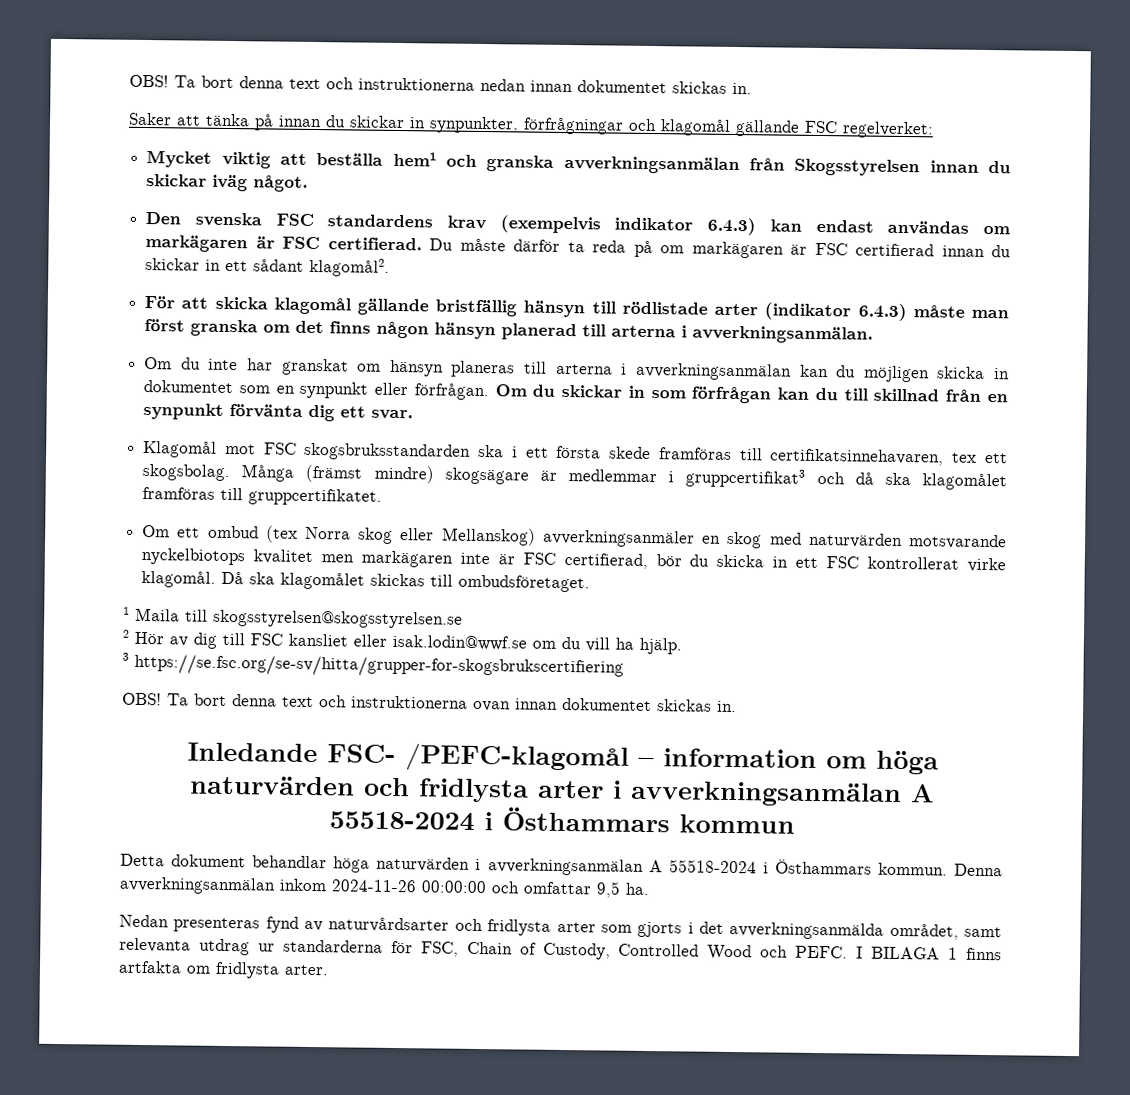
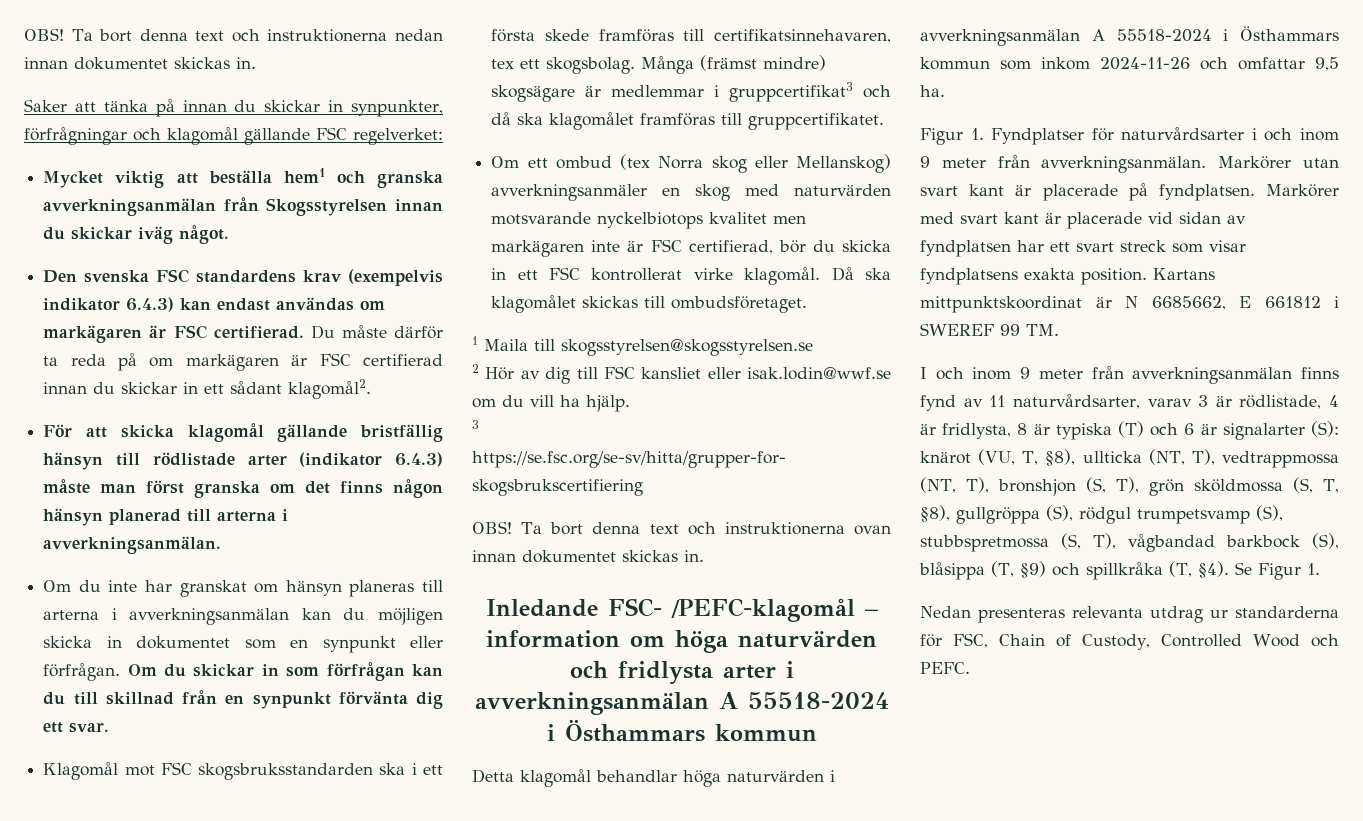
[171,854,247,868] dokument -> [520,769,591,787] klagomål
[877,862,1004,877] [119,876,276,895] kommun. Denna avverkningsanmälan -> [920,57,1031,70] kommun som
[421,880,487,894] 00:00:00 -> (1190, 63) none
[119,914,1003,940] Nedan presenteras fynd av naturvårdsarter och fridlysta arter som gjorts i det avverkningsanmälda området, samt -> [920,127,1339,145] [920,155,1339,173] [920,183,1339,201] [920,212,1246,229] [920,240,1246,257] [920,268,1215,285] [920,296,1339,313] [920,323,1059,336] [920,366,1339,384] [920,394,1339,411] [920,421,1339,440] [920,449,1339,468] [920,477,1340,496] [920,505,1283,524] [920,533,1339,552] [919,561,1320,580] [920,606,1065,623] Figur 1. Fyndplatser för naturvårdsarter i och inom 9 meter från avverkningsanmälan. Markörer utan svart kant är placerade på fyndplatsen. Markörer med svart kant är placerade vid sidan av fyndplatsen har ett svart streck som visar fyndplatsens exakta position. Kartans mittpunktskoordinat är N 6685662, E 661812 i SWEREF 99 TM. // I och inom 9 meter från avverkningsanmälan finns fynd av 11 naturvårdsarter, varav 3 är rödlistade, 4 är fridlysta, 8 är typiska (T) och 6 är signalarter (S): knärot (VU, T, §8), ullticka (NT, T), vedtrappmossa (NT, T), bronshjon (S, T), grön sköldmossa (S, T, §8), gullgröppa (S), rödgul trumpetsvamp (S), stubbspretmossa (S, T), vågbandad barkbock (S), blåsippa (T, §9) och spillkråka (T, §4). Se Figur 1. // Nedan presenteras
[856,946,1002,961] [118,960,329,979] I BILAGA 1 finns artfakta om fridlysta arter. -> (970, 668) none

